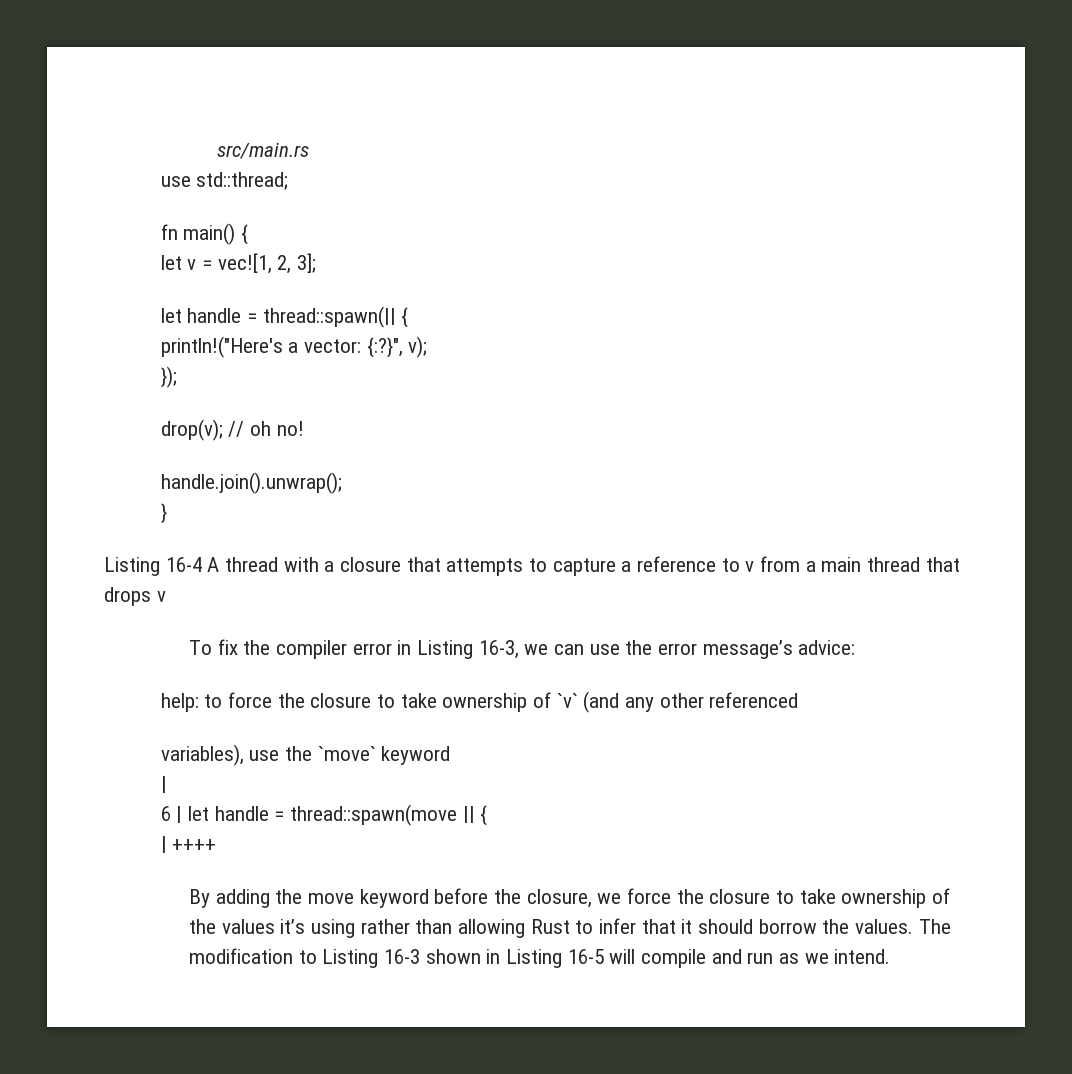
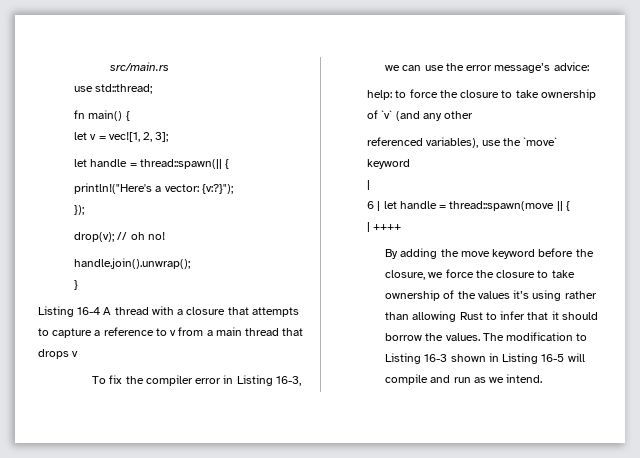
[366,336,428,358] {:?}", v); -> [201,184,233,194] {v:?}");
(704, 700) none -> (474, 115) //
(799, 700) // -> (424, 141) none

